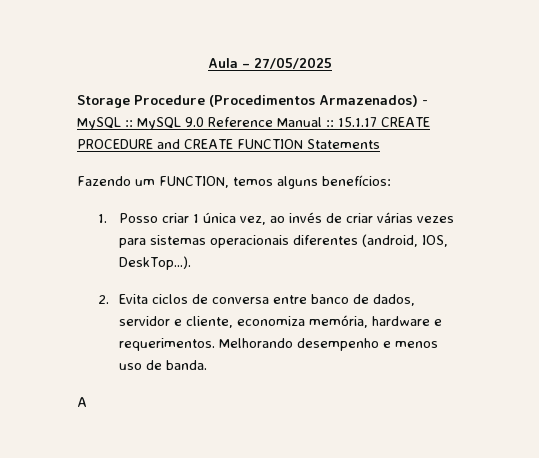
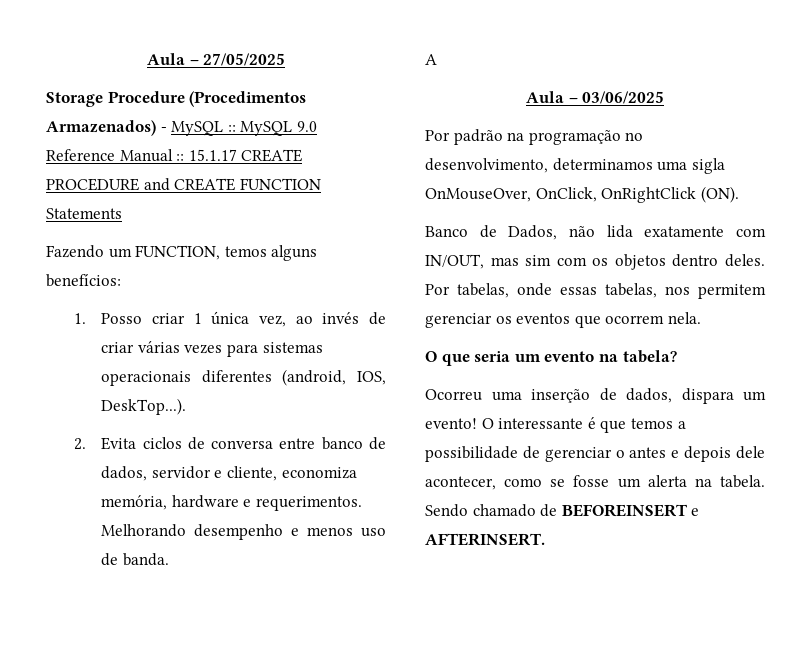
(87, 402) none -> [525,91,665,104] [425,129,644,145] [425,158,725,174] [425,186,739,203] [425,225,766,240] [425,254,765,270] [425,283,766,299] [425,312,701,328] [425,350,677,366] [425,388,766,404] [425,417,686,433] [425,446,765,462] [425,475,765,490] [425,504,700,517] [425,533,545,546] // Aula – 03/06/2025 // Por padrão na programação no desenvolvimento, determinamos uma sigla OnMouseOver, OnClick, OnRightClick (ON). // Banco de Dados, não lida exatamente com IN/OUT, mas sim com os objetos dentro deles. Por tabelas, onde essas tabelas, nos permitem gerenciar os eventos que ocorrem nela. // O que seria um evento na tabela? // Ocorreu uma inserção de dados, dispara um evento! O interessante é que temos a possibilidade de gerenciar o antes e depois dele acontecer, como se fosse um alerta na tabela. Sendo chamado de BEFOREINSERT e AFTERINSERT.

